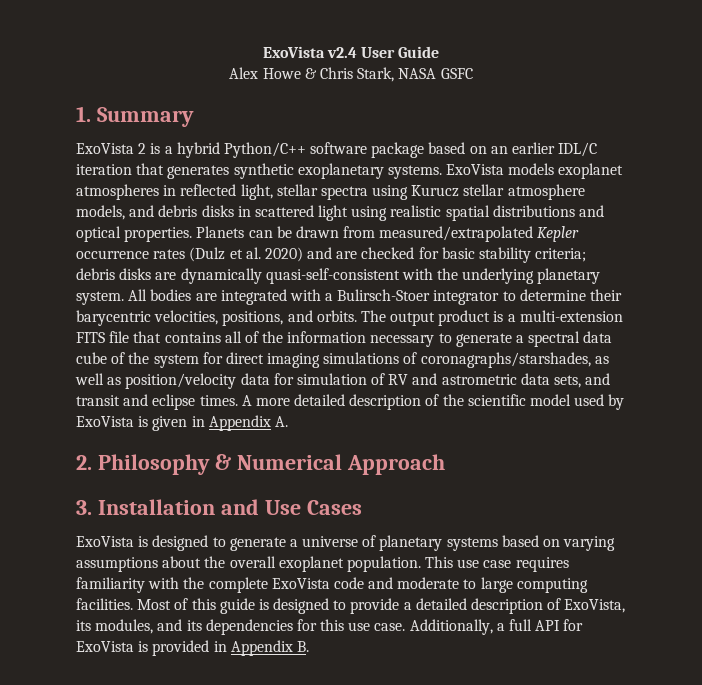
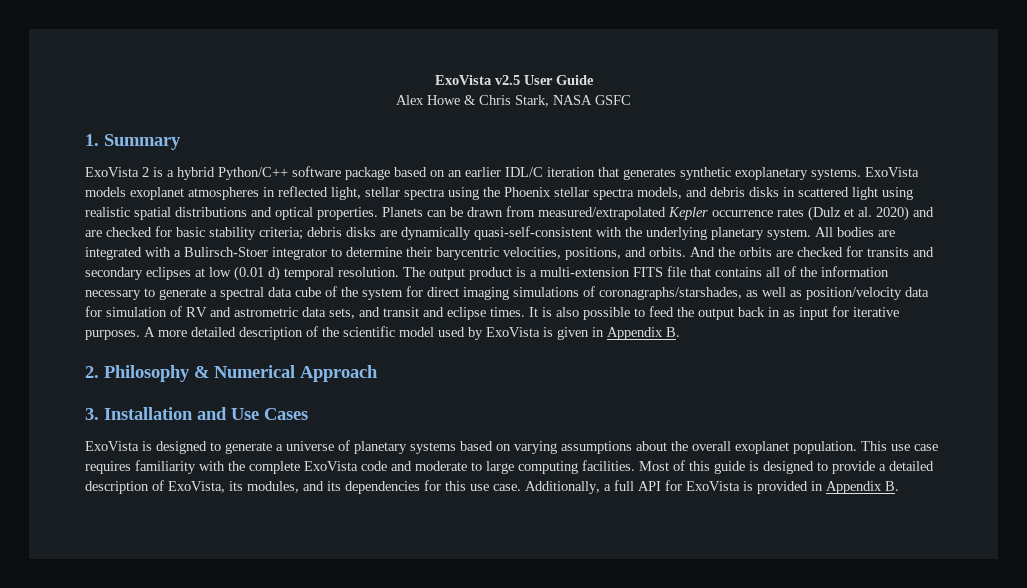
[262,46,357,58] ExoVista v2.4 -> [434,75,520,85] ExoVista v2.5
[411,184,585,200] Kurucz stellar atmosphere -> [483,187,634,200] the Phoenix stellar spectra
(357, 316) none -> [690,246,934,257] [85,266,399,281] And the orbits are checked for transits and secondary eclipses at low (0.01 d) temporal resolution.
(238, 400) none -> [529,306,899,320] [85,330,140,340] It is also possible to feed the output back in as input for iterative purposes.
[274,416,288,427] A. -> [666,327,680,337] B.

